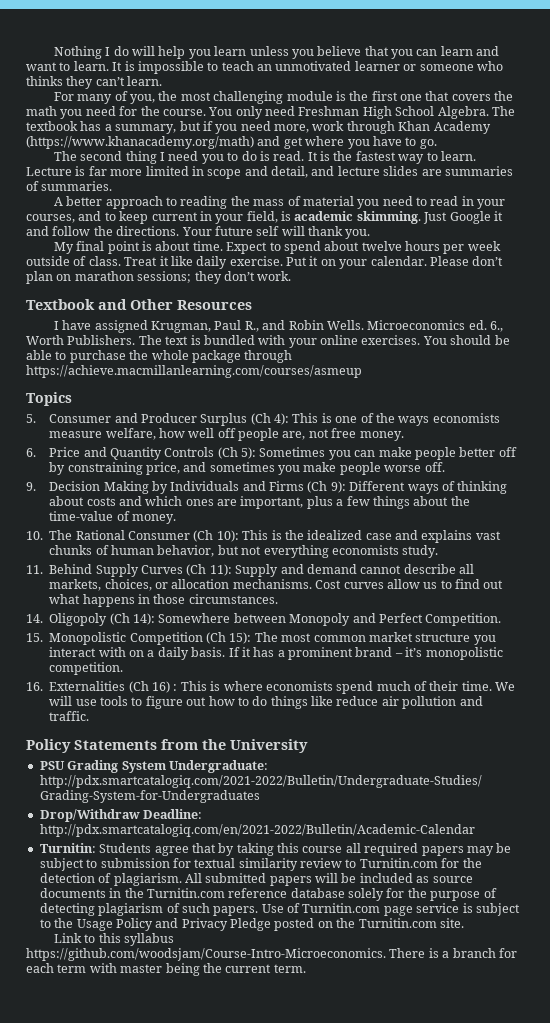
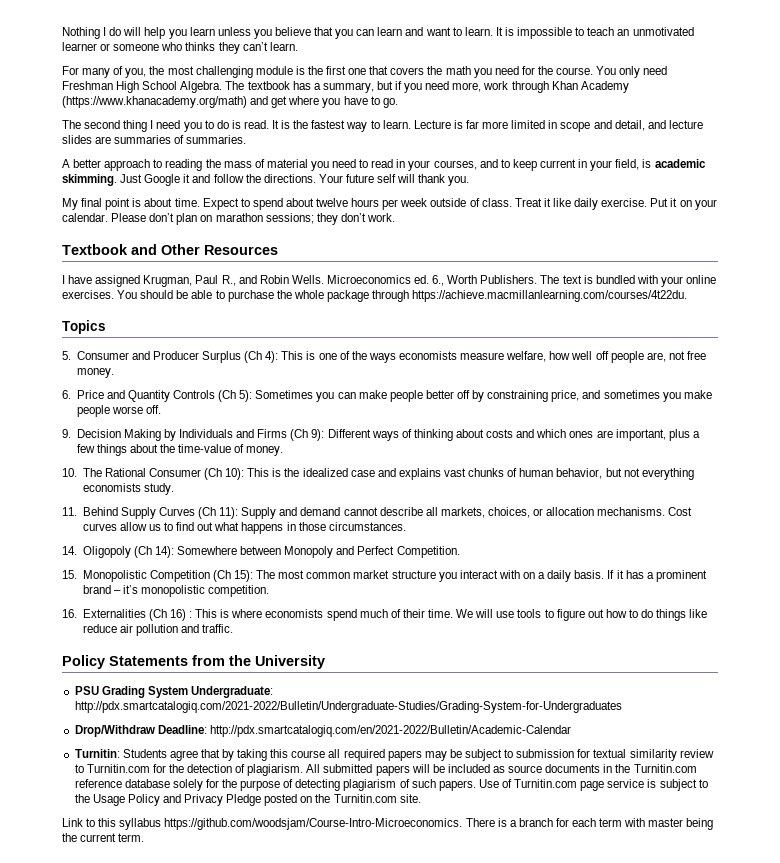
[26,365,362,378] https://achieve.macmillanlearning.com/courses/asmeup -> [412,290,688,302] https://achieve.macmillanlearning.com/courses/4t22du.

